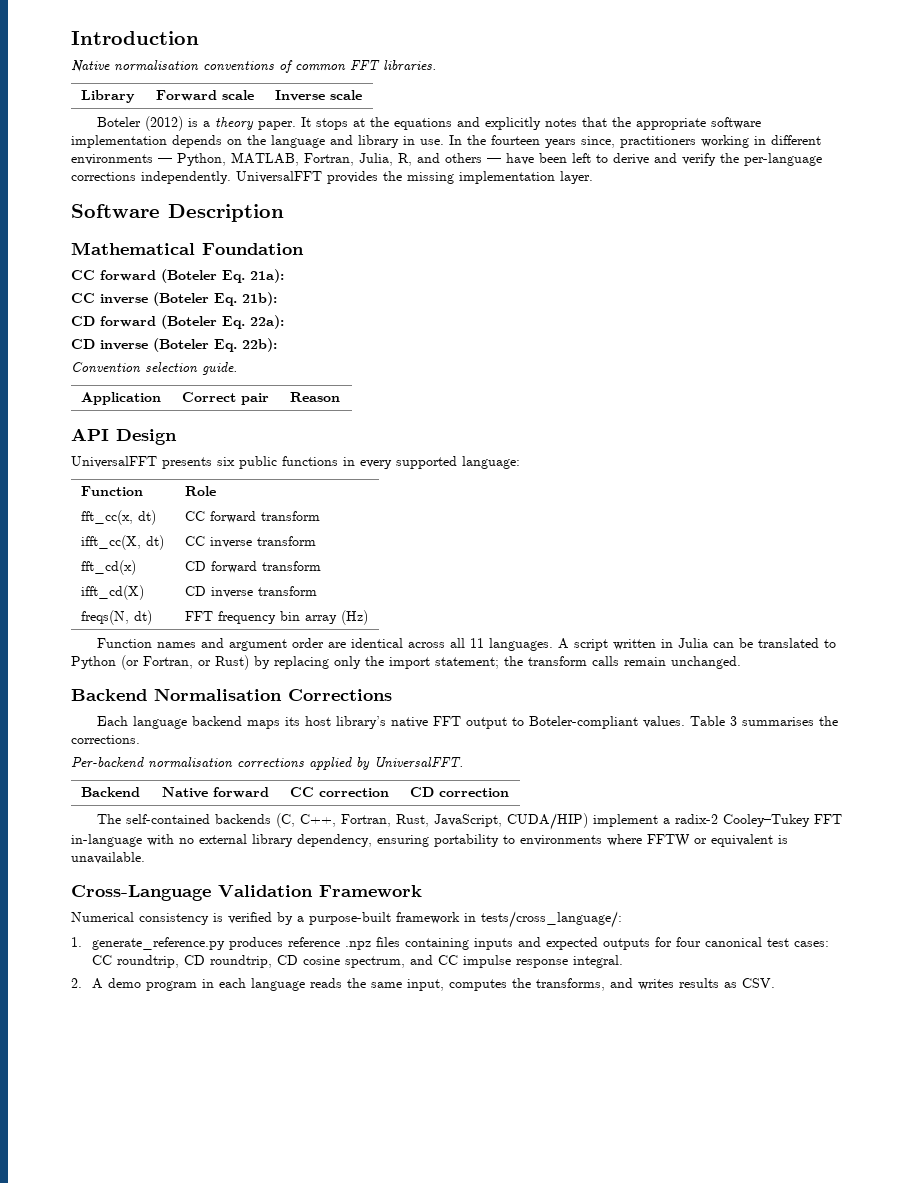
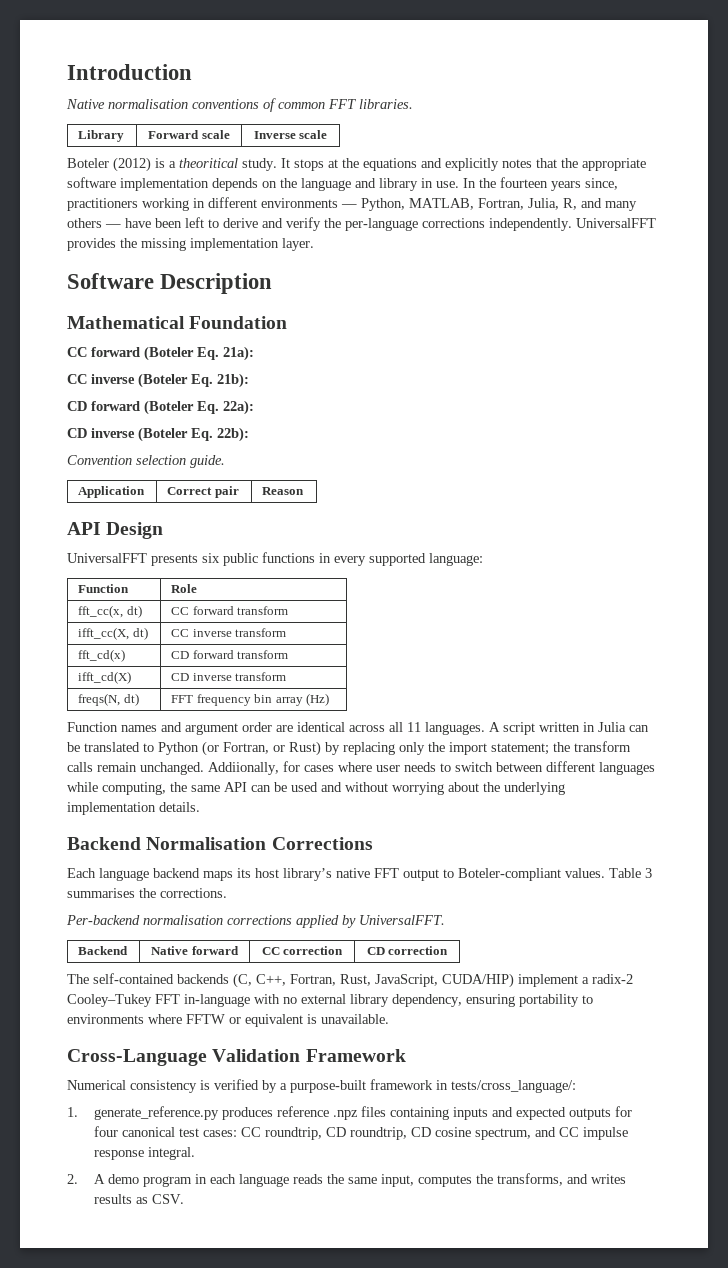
[215,117,297,130] theory paper. -> [179,158,277,171] theoritical study.
(440, 158) none -> [605,201,637,211] many
(741, 662) none -> [208,761,655,775] [67,782,565,795] [67,802,200,815] Addiionally, for cases where user needs to switch between different languages while computing, the same API can be used and without worrying about the underlying implementation details.

